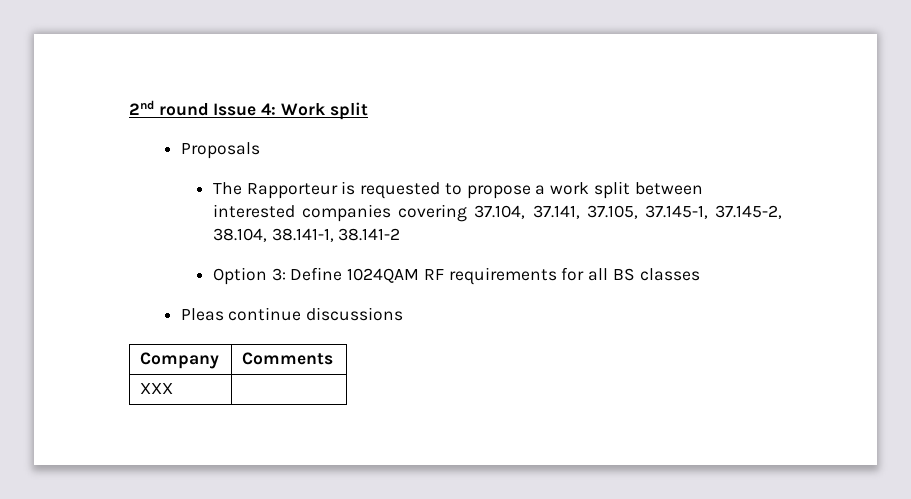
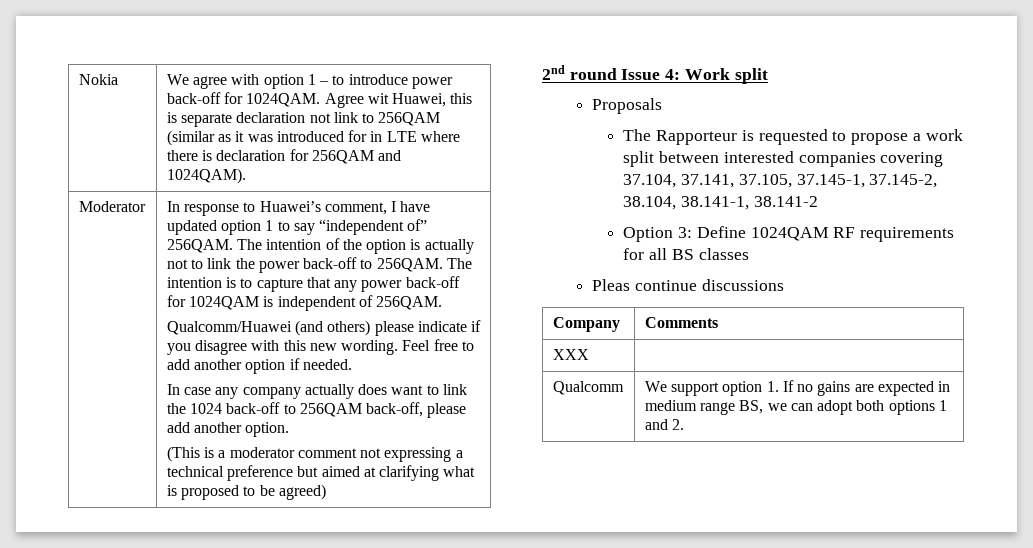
(129, 107) none -> [78,74,118,85] [166,74,454,89] [166,92,473,108] [166,112,441,127] [166,130,461,146] [166,149,402,164] [166,168,246,184] [78,201,146,212] [166,201,431,216] [166,219,428,235] [166,238,474,254] [166,257,473,273] [166,276,460,292] [166,295,443,311] [166,320,482,336] [166,339,475,355] [166,358,352,374] [166,384,468,399] [166,402,467,418] [166,422,290,437] [166,446,463,462] [166,465,476,481] [166,484,326,500] Nokia | We agree with option 1 – to introduce power back-off for 1024QAM. Agree wit Huawei, this is separate declaration not link to 256QAM (similar as it was introduced for in LTE where there is declaration for 256QAM and 1024QAM). // Moderator | In response to Huawei’s comment, I have updated option 1 to say “independent of” 256QAM. The intention of the option is actually not to link the power back-off to 256QAM. The intention is to capture that any power back-off for 1024QAM is independent of 256QAM. // Qualcomm/Huawei (and others) please indicate if you disagree with this new wording. Feel free to add another option if needed. // In case any company actually does want to link the 1024 back-off to 256QAM back-off, please add another option. // (This is a moderator comment not expressing a technical preference but aimed at clarifying what is proposed to be agreed) //
(174, 388) none -> [552,381,624,395] [644,380,951,396] [644,400,948,415] [644,419,684,430] // Qualcomm | We support option 1. If no gains are expected in medium range BS, we can adopt both options 1 and 2.

